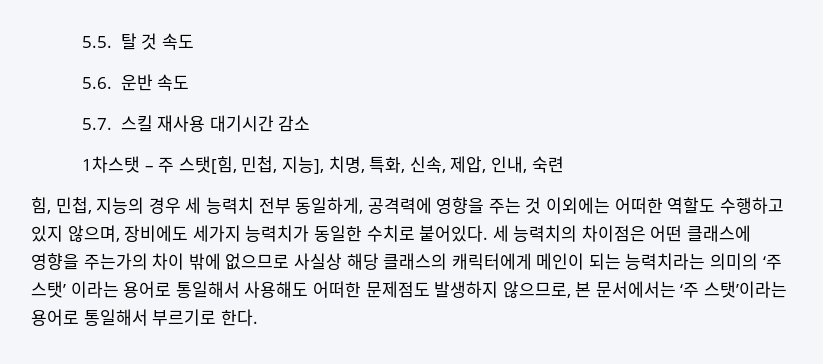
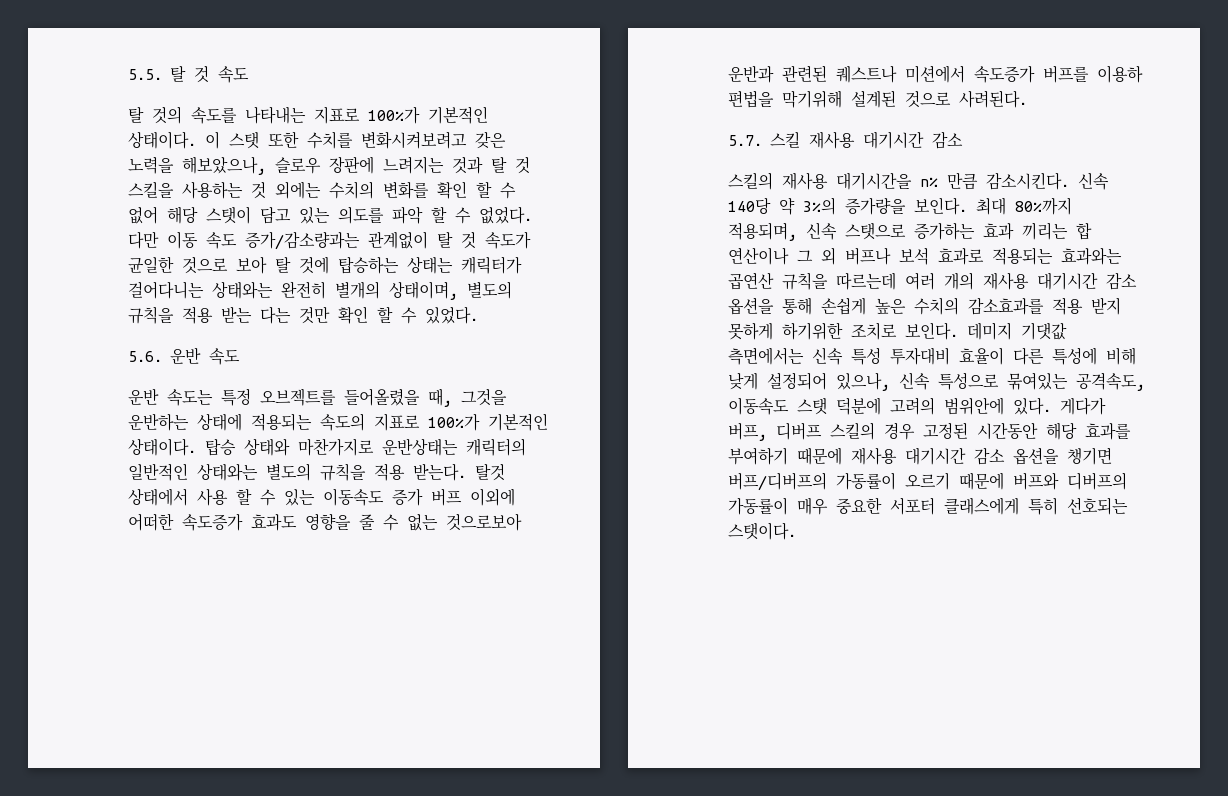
[82,74,190,91] 5.6. 운반 속도 -> [128,106,489,124] [128,131,507,149] [128,156,531,175] [128,181,517,199] [128,206,533,224] [128,231,532,250] [128,256,523,274] [128,281,513,300] [128,306,479,324] [128,347,241,365] [128,388,508,407] [128,413,549,431] [128,438,527,456] [128,463,506,481] [128,488,516,506] [128,513,523,531] [728,65,1144,83] [728,90,1028,108] 탈 것의 속도를 나타내는 지표로 100%가 기본적인 상태이다. 이 스탯 또한 수치를 변화시켜보려고 갖은 노력을 해보았으나, 슬로우 장판에 느려지는 것과 탈 것 스킬을 사용하는 것 외에는 수치의 변화를 확인 할 수 없어 해당 스탯이 담고 있는 의도를 파악 할 수 없었다. 다만 이동 속도 증가/감소량과는 관계없이 탈 것 속도가 균일한 것으로 보아 탈 것에 탑승하는 상태는 캐릭터가 걸어다니는 상태와는 완전히 별개의 상태이며, 별도의 규칙을 적용 받는 다는 것만 확인 할 수 있었다. // 5.6. 운반 속도 // 운반 속도는 특정 오브젝트를 들어올렸을 때, 그것을 운반하는 상태에 적용되는 속도의 지표로 100%가 기본적인 상태이다. 탑승 상태와 마찬가지로 운반상태는 캐릭터의 일반적인 상태와는 별도의 규칙을 적용 받는다. 탈것 상태에서 사용 할 수 있는 이동속도 증가 버프 이외에 어떠한 속도증가 효과도 영향을 줄 수 없는 것으로보아 운반과 관련된 퀘스트나 미션에서 속도증가 버프를 이용하 편법을 막기위해 설계된 것으로 사려된다.
[82,156,564,174] [31,197,784,214] [31,225,752,242] [31,253,782,270] [31,281,788,298] [31,309,258,326] 1차스탯 – 주 스탯[힘, 민첩, 지능], 치명, 특화, 신속, 제압, 인내, 숙련 // 힘, 민첩, 지능의 경우 세 능력치 전부 동일하게, 공격력에 영향을 주는 것 이외에는 어떠한 역할도 수행하고 있지 않으며, 장비에도 세가지 능력치가 동일한 수치로 붙어있다. 세 능력치의 차이점은 어떤 클래스에 영향을 주는가의 차이 밖에 없으므로 사실상 해당 클래스의 캐릭터에게 메인이 되는 능력치라는 의미의 ‘주 스탯’ 이라는 용어로 통일해서 사용해도 어떠한 문제점도 발생하지 않으므로, 본 문서에서는 ‘주 스탯’이라는 용어로 통일해서 부르기로 한다. -> [728,172,1110,190] [728,197,1073,215] [728,222,1093,241] [728,247,1123,265] [728,272,1138,290] [728,297,1122,315] [728,322,1068,340] [728,347,1137,365] [728,372,1146,391] [728,397,1107,415] [728,422,1132,441] [728,447,1113,465] [728,472,1128,491] [728,497,1129,515] [728,522,797,540] 스킬의 재사용 대기시간을 n% 만큼 감소시킨다. 신속 140당 약 3%의 증가량을 보인다. 최대 80%까지 적용되며, 신속 스탯으로 증가하는 효과 끼리는 합 연산이나 그 외 버프나 보석 효과로 적용되는 효과와는 곱연산 규칙을 따르는데 여러 개의 재사용 대기시간 감소 옵션을 통해 손쉽게 높은 수치의 감소효과를 적용 받지 못하게 하기위한 조치로 보인다. 데미지 기댓값 측면에서는 신속 특성 투자대비 효율이 다른 특성에 비해 낮게 설정되어 있으나, 신속 특성으로 묶여있는 공격속도, 이동속도 스탯 덕분에 고려의 범위안에 있다. 게다가 버프, 디버프 스킬의 경우 고정된 시간동안 해당 효과를 부여하기 때문에 재사용 대기시간 감소 옵션을 챙기면 버프/디버프의 가동률이 오르기 때문에 버프와 디버프의 가동률이 매우 중요한 서포터 클래스에게 특히 선호되는 스탯이다.

